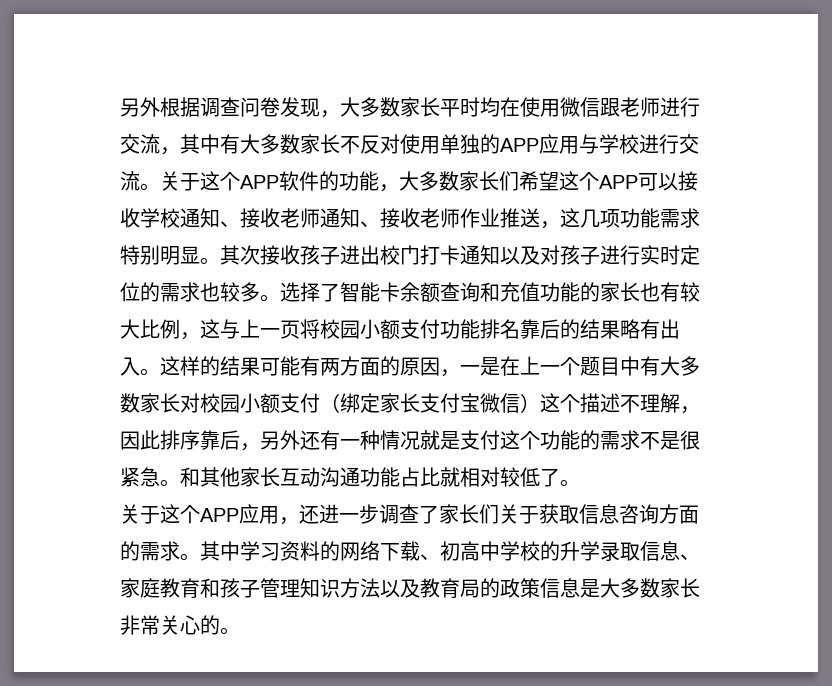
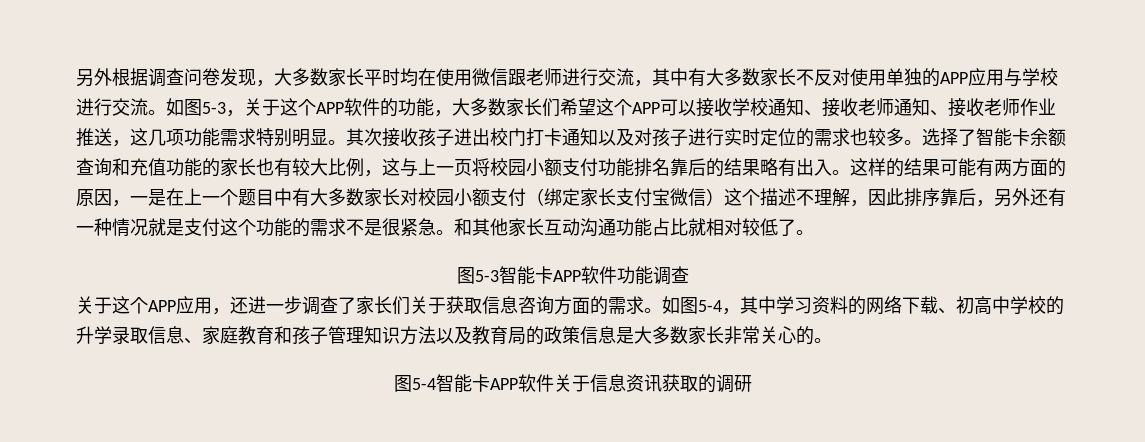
(160, 187) none -> [166,98,244,117] 如图5-3，
(580, 483) none -> [456,266,689,285] // 图5-3智能卡APP软件功能调查
(200, 557) none -> [662,296,740,315] 如图5-4，
(240, 631) none -> [393,374,752,393] // 图5-4智能卡APP软件关于信息资讯获取的调研

